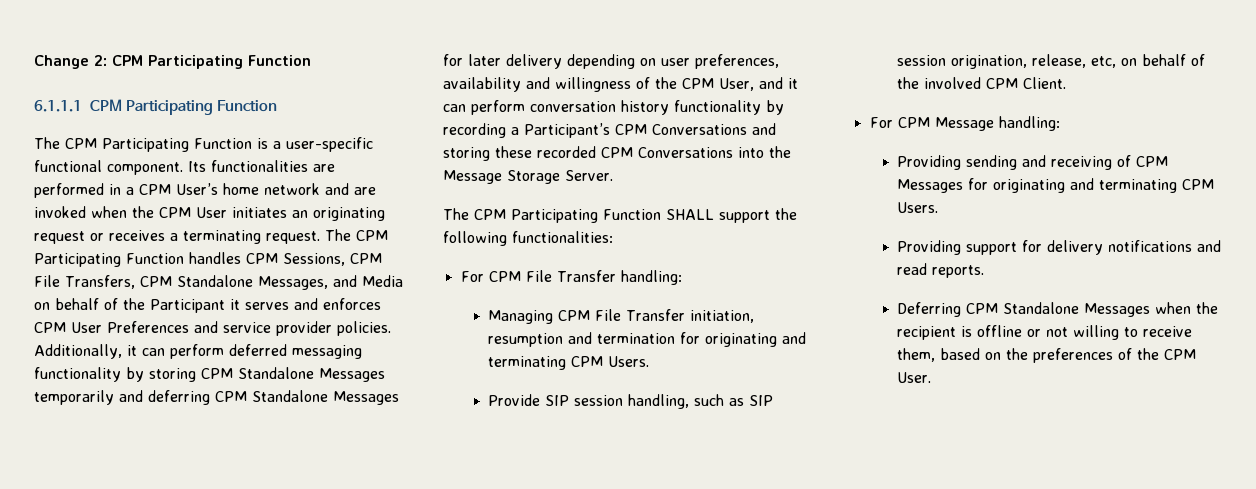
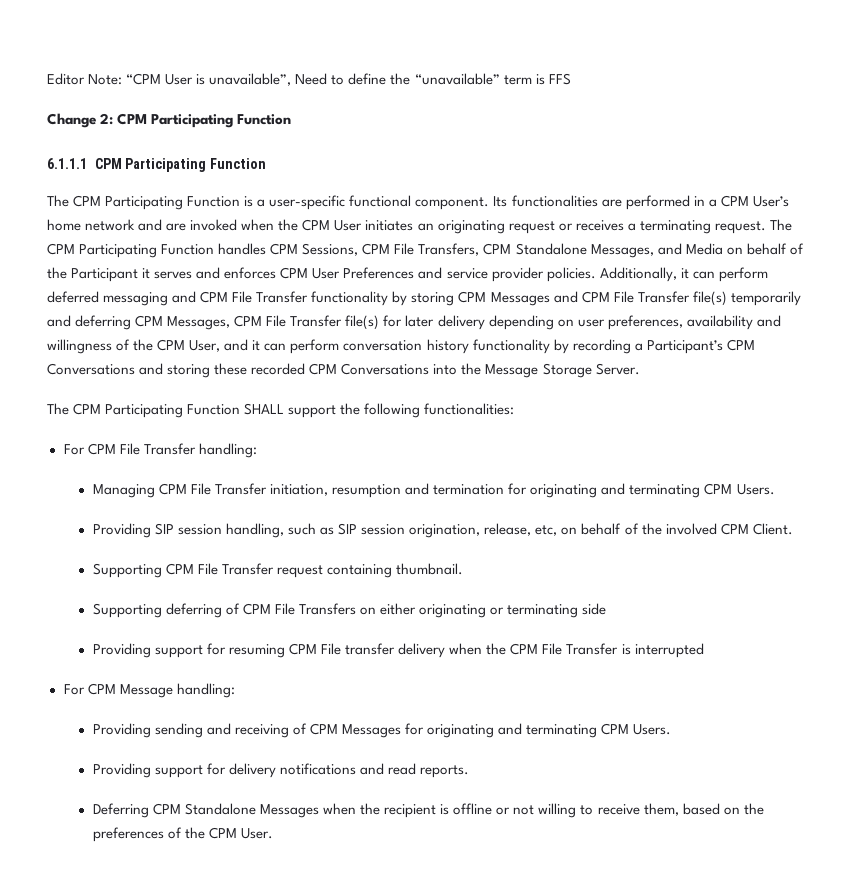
(34, 62) none -> [47,73,571,86] Editor Note: “CPM User is unavailable”, Need to define the “unavailable” term is FFS //
[34,367,385,382] [34,390,399,405] functionality by storing CPM Standalone Messages temporarily and deferring CPM Standalone Messages -> [172,291,801,306] [47,315,380,330] and CPM File Transfer functionality by storing CPM Messages and CPM File Transfer file(s) temporarily and deferring CPM Messages, CPM File Transfer file(s)
[488,394,541,406] Provide -> [92,523,151,538] Providing
(1067, 83) none -> [92,563,464,578] [92,603,607,618] [92,643,704,658] // Supporting CPM File Transfer request containing thumbnail. // Supporting deferring of CPM File Transfers on either originating or terminating side // Providing support for resuming CPM File transfer delivery when the CPM File Transfer is interrupted

